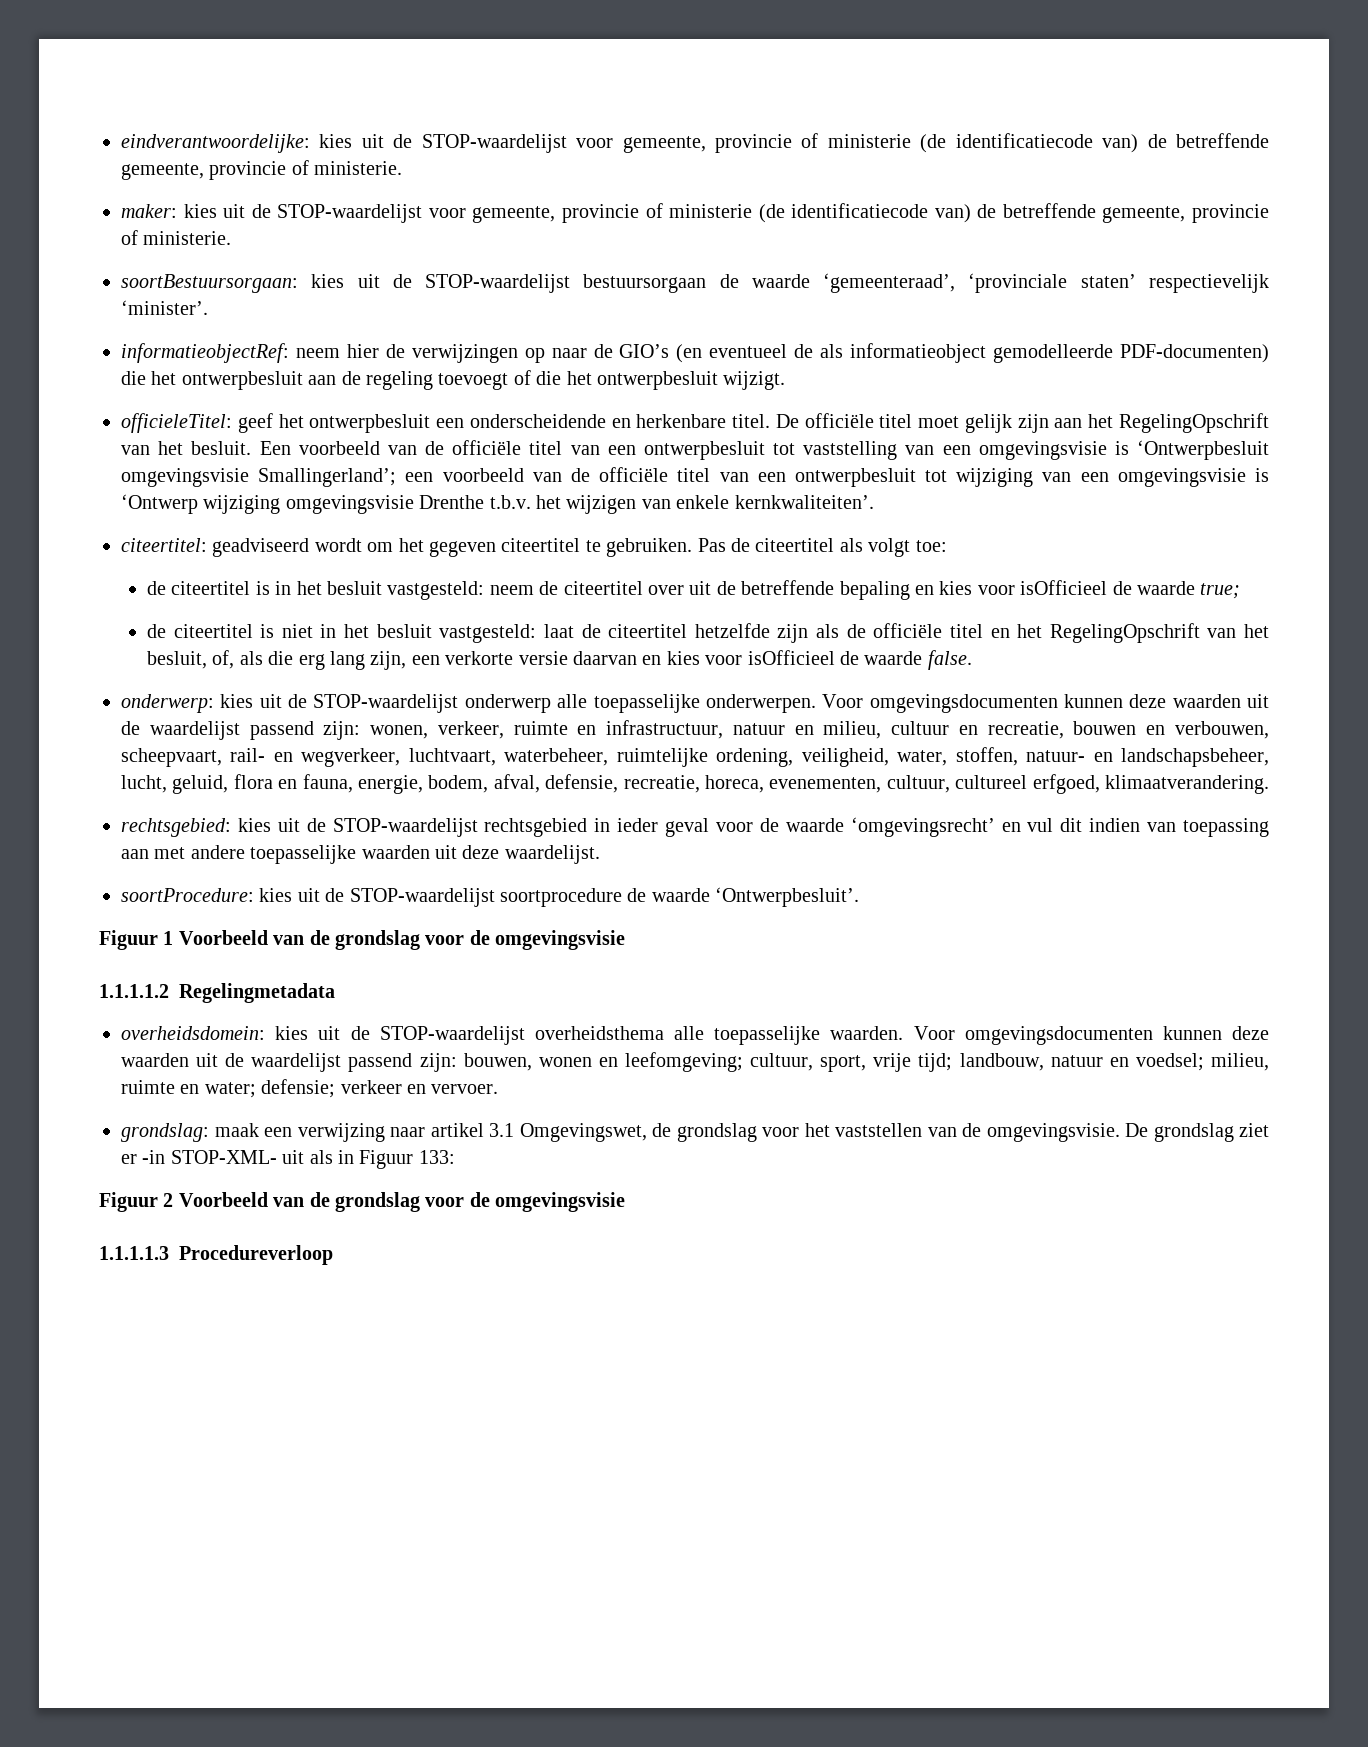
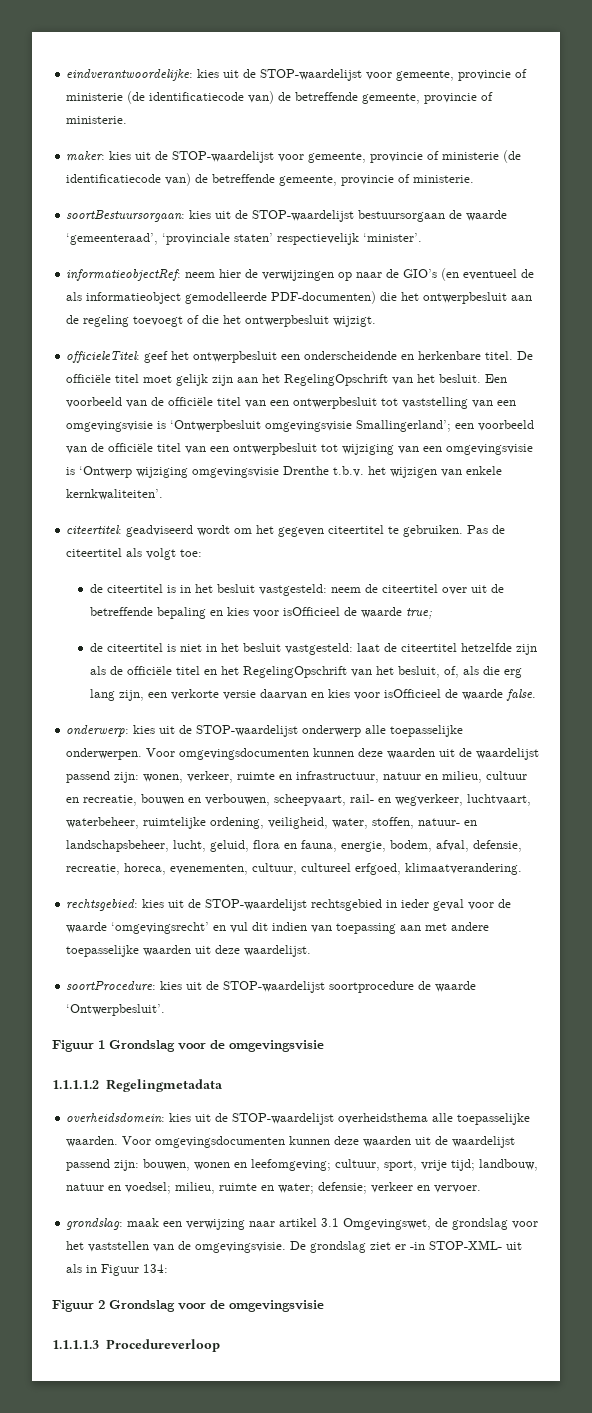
[178,930,420,950] Voorbeeld van de grondslag -> [109,1040,175,1052] Grondslag
[418,1150,455,1164] 133: -> [143,1264,169,1273] 134:
[178,1192,420,1212] Voorbeeld van de grondslag -> [109,1300,175,1312] Grondslag

